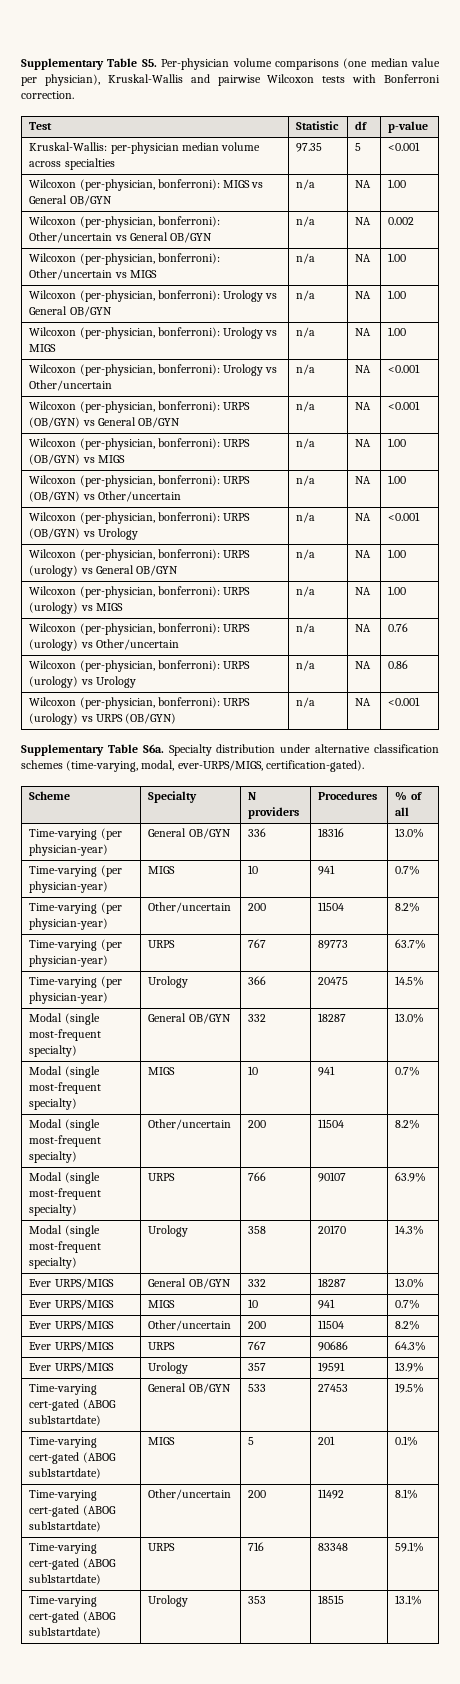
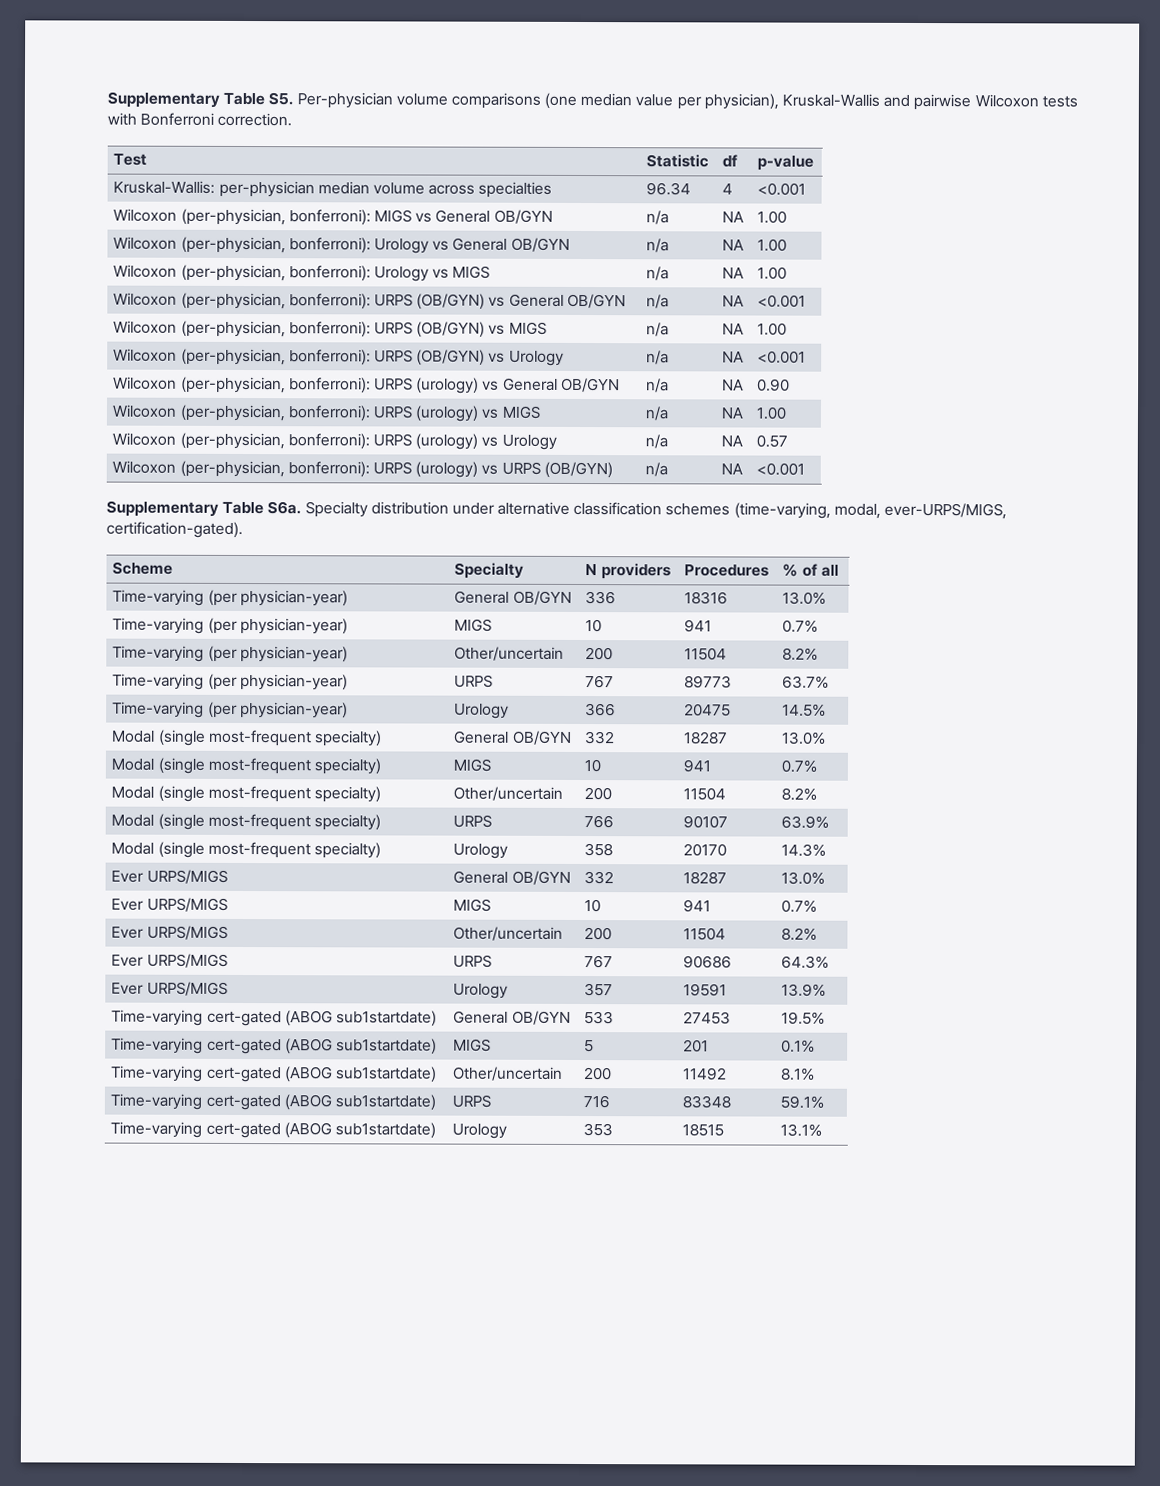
[296,143,323,152] [355,143,362,151] 97.35 | 5 -> [646,182,692,196] [722,183,734,195] 96.34 | 4
[29,216,220,228] [29,232,212,243] [296,216,316,227] [355,217,372,225] [388,217,415,225] [29,253,220,265] [29,269,157,280] [296,253,316,264] [355,254,372,262] [388,253,407,262] // Wilcoxon (per-physician, bonferroni): Other/uncertain vs General OB/GYN | n/a | NA | 0.002 // Wilcoxon (per-physician, bonferroni): Other/uncertain vs MIGS | n/a | NA | 1.00 -> (788, 217) none
[29,364,278,376] [29,380,113,391] [296,364,316,375] [355,365,372,373] [388,364,421,373] // Wilcoxon (per-physician, bonferroni): Urology vs Other/uncertain | n/a | NA | <0.001 -> (788, 273) none
[29,475,250,487] [29,491,181,502] [296,475,316,486] [355,476,372,484] [388,475,407,484] // Wilcoxon (per-physician, bonferroni): URPS (OB/GYN) vs Other/uncertain | n/a | NA | 1.00 -> (788, 329) none
[388,549,407,558] 1.00 -> [757,378,791,392] 0.90
[29,623,250,635] [29,639,179,651] [296,623,316,634] [355,624,372,632] [388,623,409,632] // Wilcoxon (per-physician, bonferroni): URPS (urology) vs Other/uncertain | n/a | NA | 0.76 -> (787, 413) none
[388,660,409,669] 0.86 -> [756,434,789,448] 0.57

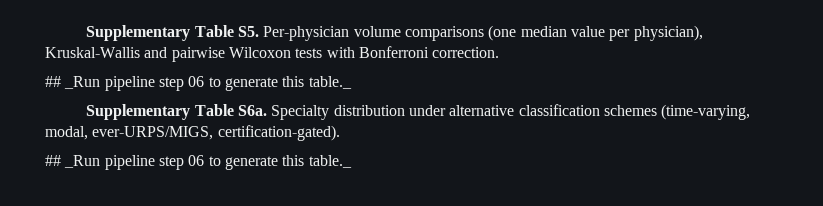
[113,153,148,166] [646,154,710,168] [722,154,739,168] [757,155,815,171] [113,180,553,198] [646,182,692,196] [722,183,734,195] [757,182,807,196] [113,208,553,226] [646,210,670,225] [722,211,745,223] [757,210,788,224] [113,236,570,254] [646,238,670,253] [722,239,745,251] [757,238,788,252] [113,264,491,282] [646,266,670,281] [722,267,745,279] [757,266,788,280] [113,292,626,310] [646,294,670,309] [722,295,745,307] [757,294,807,308] [113,320,547,338] [646,322,670,337] [722,323,745,335] [757,322,788,336] [113,348,564,366] [646,350,670,365] [722,351,745,363] [757,350,807,364] [113,376,620,394] [646,378,670,393] [722,379,745,391] [757,378,791,392] [112,404,541,422] [645,406,669,421] [721,407,744,419] [756,406,787,420] [112,432,557,450] [645,434,669,449] [721,435,744,447] [756,434,789,448] [112,460,613,479] [645,462,669,477] [721,463,744,475] [756,462,806,476] // Test | Statistic | df | p-value // Kruskal-Wallis: per-physician median volume across specialties | 96.34 | 4 | <0.001 // Wilcoxon (per-physician, bonferroni): MIGS vs General OB/GYN | n/a | NA | 1.00 // Wilcoxon (per-physician, bonferroni): Urology vs General OB/GYN | n/a | NA | 1.00 // Wilcoxon (per-physician, bonferroni): Urology vs MIGS | n/a | NA | 1.00 // Wilcoxon (per-physician, bonferroni): URPS (OB/GYN) vs General OB/GYN | n/a | NA | <0.001 // Wilcoxon (per-physician, bonferroni): URPS (OB/GYN) vs MIGS | n/a | NA | 1.00 // Wilcoxon (per-physician, bonferroni): URPS (OB/GYN) vs Urology | n/a | NA | <0.001 // Wilcoxon (per-physician, bonferroni): URPS (urology) vs General OB/GYN | n/a | NA | 0.90 // Wilcoxon (per-physician, bonferroni): URPS (urology) vs MIGS | n/a | NA | 1.00 // Wilcoxon (per-physician, bonferroni): URPS (urology) vs Urology | n/a | NA | 0.57 // Wilcoxon (per-physician, bonferroni): URPS (urology) vs URPS (OB/GYN) | n/a | NA | <0.001 -> [45,76,352,91] // ## _Run pipeline step 06 to generate this table._
[112,561,174,575] [454,562,525,579] [585,563,671,580] [684,564,770,577] [782,563,839,577] [112,589,348,607] [454,590,572,605] [585,591,617,605] [684,591,729,605] [782,591,827,605] [112,617,348,635] [454,618,493,632] [585,619,603,633] [684,619,713,633] [782,619,819,633] [112,645,348,663] [454,646,565,661] [585,647,614,661] [684,647,728,661] [782,647,819,661] [112,673,348,691] [454,674,494,688] [585,675,615,689] [684,675,733,689] [782,675,830,689] [112,701,348,719] [454,703,510,719] [585,703,617,717] [684,703,732,717] [782,703,827,717] [111,729,383,747] [453,730,572,745] [584,731,616,745] [683,731,729,745] [781,731,827,745] [111,757,382,775] [453,758,492,772] [584,759,602,773] [683,759,712,773] [781,759,818,773] [111,785,382,803] [453,786,564,801] [584,787,613,801] [683,787,727,801] [781,787,818,801] [111,813,382,831] [453,814,493,828] [584,815,615,829] [683,815,729,829] [781,815,830,829] [111,841,382,859] [453,843,509,859] [584,843,614,857] [683,843,728,857] [781,843,827,857] [111,869,228,884] [453,870,571,885] [584,871,615,885] [683,871,728,885] [781,871,826,885] [111,897,228,912] [453,898,492,912] [584,899,602,913] [683,899,712,913] [781,899,818,913] [111,925,228,940] [453,926,564,941] [584,927,613,941] [683,927,727,941] [781,927,818,941] [111,953,228,968] [453,954,493,968] [584,955,614,969] [683,955,733,969] [781,955,830,969] [111,981,228,996] [453,983,509,999] [584,983,614,997] [683,983,728,997] [781,983,827,997] [111,1009,438,1027] [453,1010,571,1025] [584,1011,615,1025] [683,1011,732,1025] [781,1011,826,1025] [111,1037,438,1055] [453,1038,492,1052] [584,1040,595,1053] [683,1039,710,1053] [781,1039,816,1053] [110,1065,438,1083] [452,1066,564,1081] [584,1067,613,1081] [682,1067,728,1081] [780,1067,816,1081] [110,1093,437,1111] [452,1094,492,1108] [583,1095,611,1109] [682,1095,732,1109] [780,1095,825,1109] [110,1121,437,1139] [452,1123,508,1139] [583,1123,614,1137] [682,1123,725,1137] [780,1123,823,1137] // Scheme | Specialty | N providers | Procedures | % of all // Time-varying (per physician-year) | General OB/GYN | 336 | 18316 | 13.0% // Time-varying (per physician-year) | MIGS | 10 | 941 | 0.7% // Time-varying (per physician-year) | Other/uncertain | 200 | 11504 | 8.2% // Time-varying (per physician-year) | URPS | 767 | 89773 | 63.7% // Time-varying (per physician-year) | Urology | 366 | 20475 | 14.5% // Modal (single most-frequent specialty) | General OB/GYN | 332 | 18287 | 13.0% // Modal (single most-frequent specialty) | MIGS | 10 | 941 | 0.7% // Modal (single most-frequent specialty) | Other/uncertain | 200 | 11504 | 8.2% // Modal (single most-frequent specialty) | URPS | 766 | 90107 | 63.9% // Modal (single most-frequent specialty) | Urology | 358 | 20170 | 14.3% // Ever URPS/MIGS | General OB/GYN | 332 | 18287 | 13.0% // Ever URPS/MIGS | MIGS | 10 | 941 | 0.7% // Ever URPS/MIGS | Other/uncertain | 200 | 11504 | 8.2% // Ever URPS/MIGS | URPS | 767 | 90686 | 64.3% // Ever URPS/MIGS | Urology | 357 | 19591 | 13.9% // Time-varying cert-gated (ABOG sub1startdate) | General OB/GYN | 533 | 27453 | 19.5% // Time-varying cert-gated (ABOG sub1startdate) | MIGS | 5 | 201 | 0.1% // Time-varying cert-gated (ABOG sub1startdate) | Other/uncertain | 200 | 11492 | 8.1% // Time-varying cert-gated (ABOG sub1startdate) | URPS | 716 | 83348 | 59.1% // Time-varying cert-gated (ABOG sub1startdate) | Urology | 353 | 18515 | 13.1% -> [45,155,352,170] // ## _Run pipeline step 06 to generate this table._

